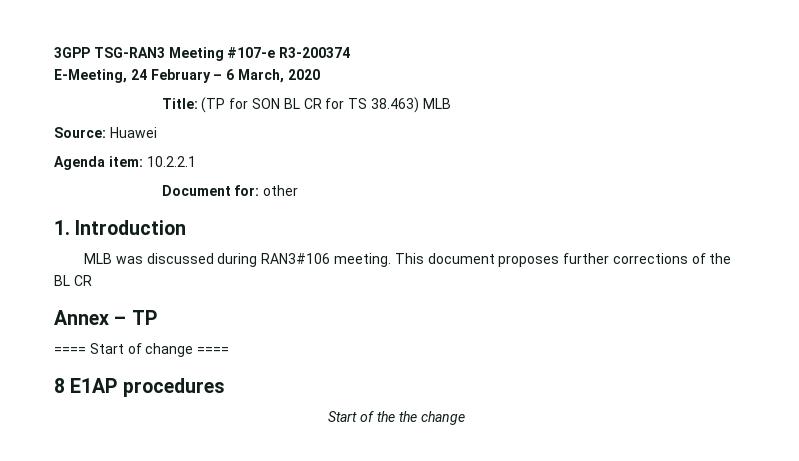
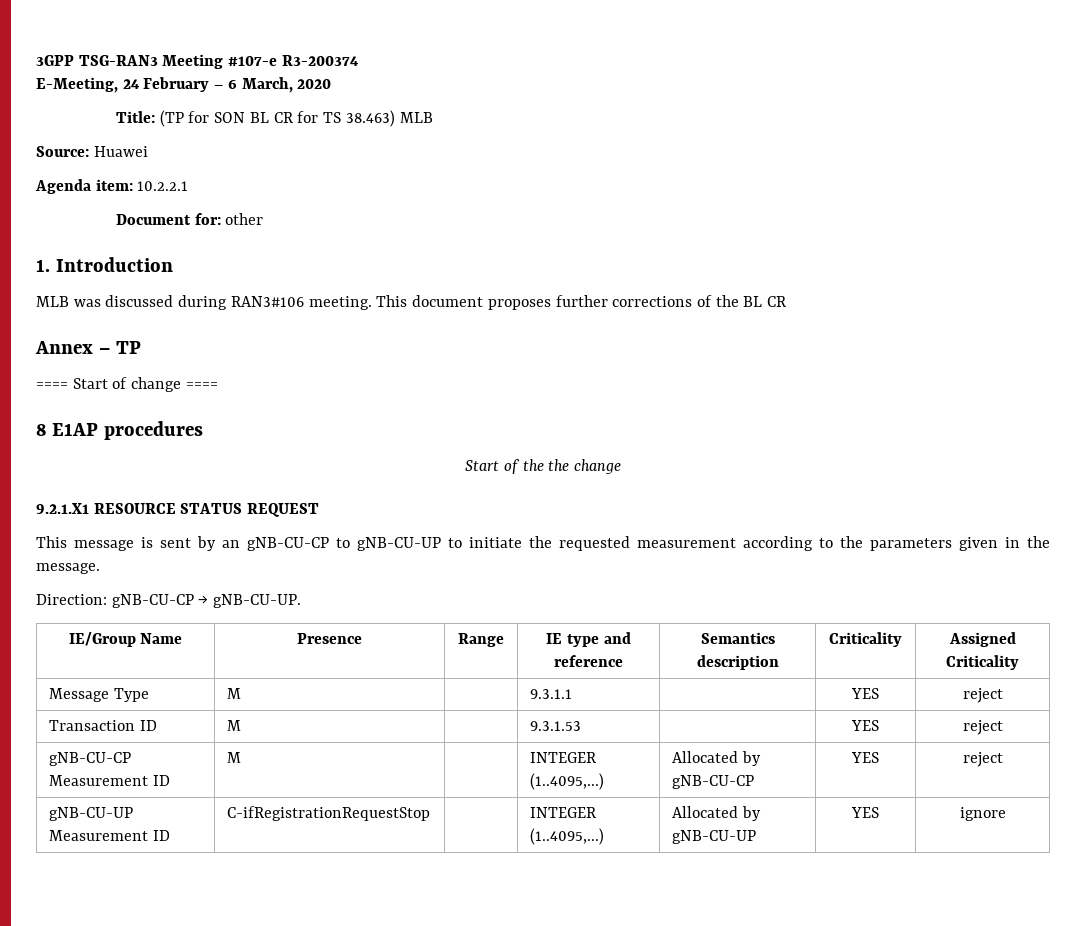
(465, 418) none -> [36,503,320,517] [36,536,1050,551] [36,563,100,574] [36,594,302,608] [68,632,183,647] [297,633,362,644] [458,633,504,647] [546,632,631,647] [554,655,623,667] [700,632,775,644] [696,655,779,670] [829,632,902,647] [948,632,1016,647] [946,655,1019,670] [48,688,149,702] [226,688,241,699] [529,689,572,699] [851,688,879,699] [962,688,1003,703] [48,720,157,731] [226,720,241,731] [529,721,581,731] [851,720,879,731] [962,720,1003,735] [48,752,131,766] [48,775,170,786] [226,752,241,763] [529,752,596,763] [529,773,604,790] [671,751,761,766] [671,775,754,789] [851,752,879,763] [962,752,1003,767] [48,807,133,821] [48,830,170,841] [226,806,430,821] [529,807,596,818] [529,828,604,845] [671,806,761,821] [671,830,756,844] [851,807,879,818] [959,807,1006,821] // 9.2.1.X1 RESOURCE STATUS REQUEST // This message is sent by an gNB-CU-CP to gNB-CU-UP to initiate the requested measurement according to the parameters given in the message. // Direction: gNB-CU-CP → gNB-CU-UP. // IE/Group Name | Presence | Range | IE type and reference | Semantics description | Criticality | Assigned Criticality // Message Type | M | | 9.3.1.1 | | YES | reject // Transaction ID | M | | 9.3.1.53 | | YES | reject // gNB-CU-CP Measurement ID | M | | INTEGER (1..4095,...) | Allocated by gNB-CU-CP | YES | reject // gNB-CU-UP Measurement ID | C-ifRegistrationRequestStop | | INTEGER (1..4095,...) | Allocated by gNB-CU-UP | YES | ignore

